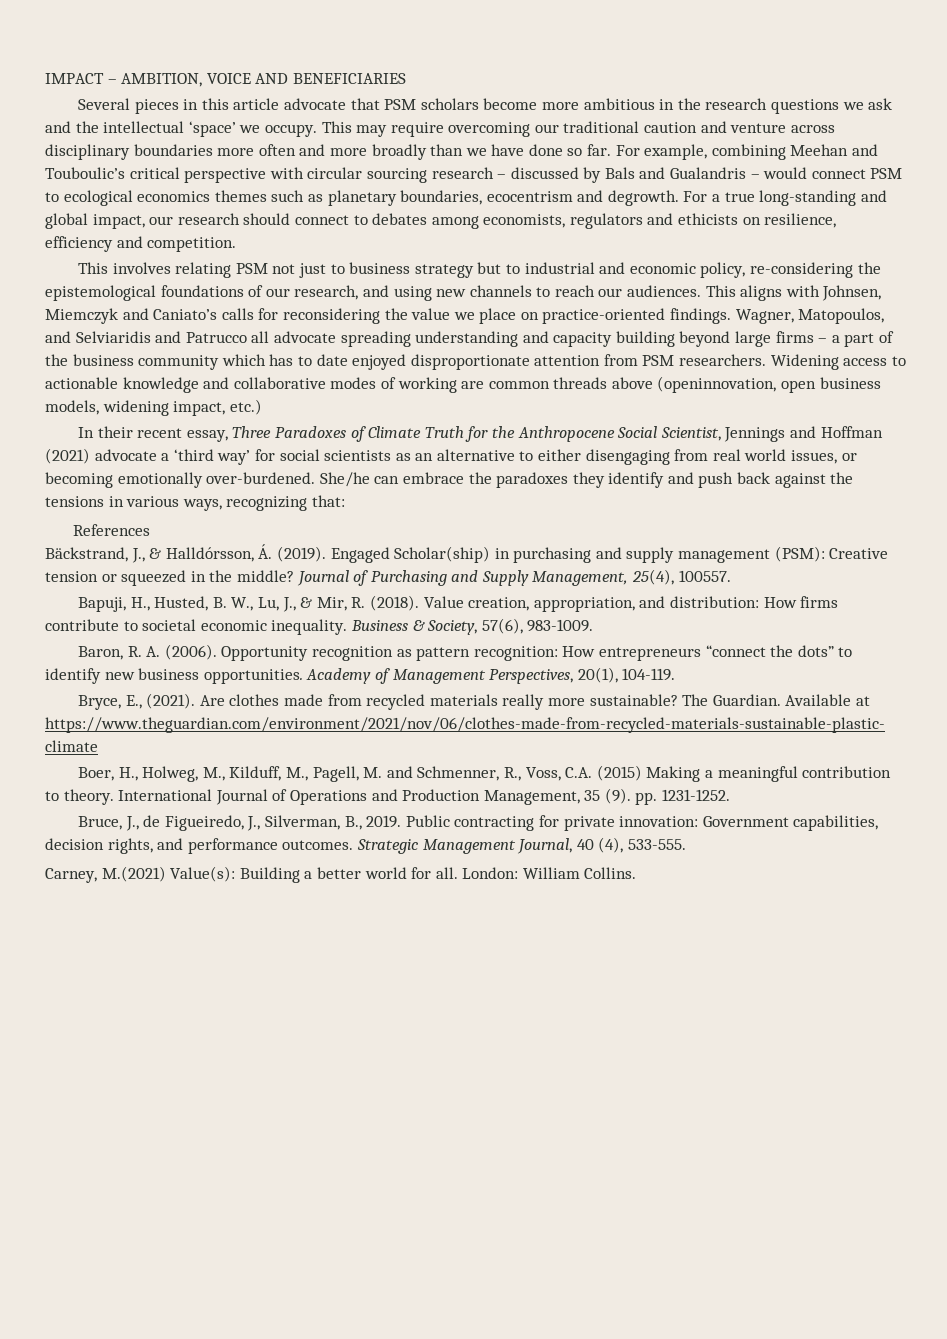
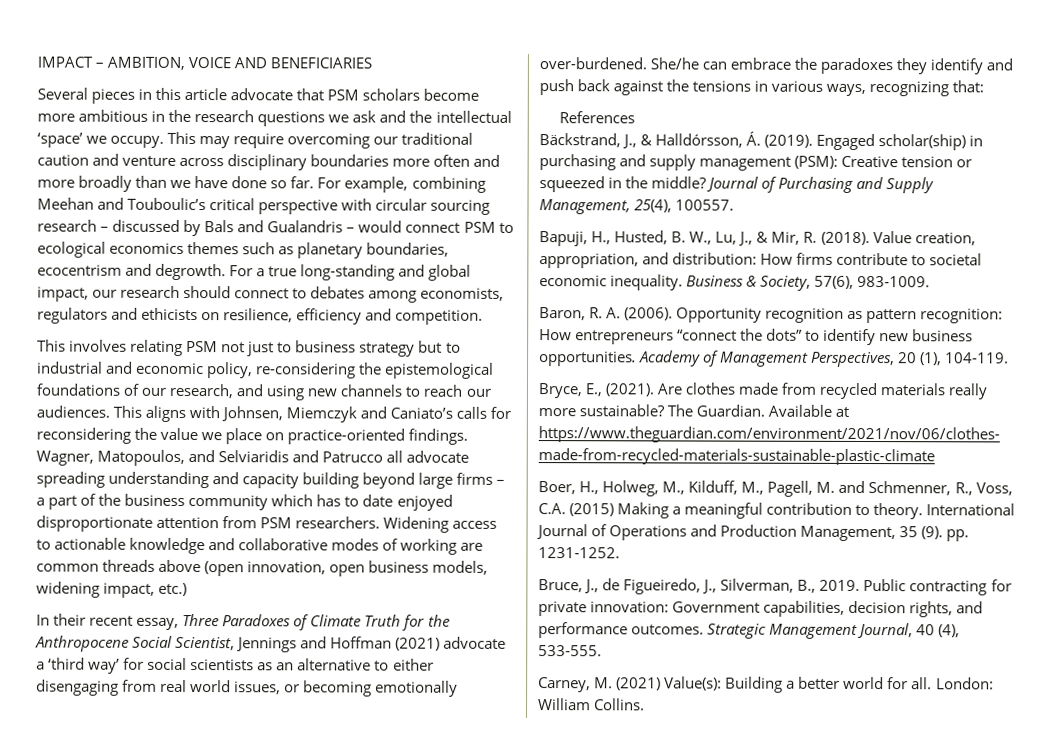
[657,376,777,393] (openinnovation, -> [204,561,327,577] (open innovation,
[394,546,491,563] Scholar(ship) -> [878,134,967,151] scholar(ship)
[577,667,618,683] 20(1), -> [898,352,943,366] 20 (1),
[101,866,166,882] M.(2021) -> [594,677,662,691] M. (2021)

